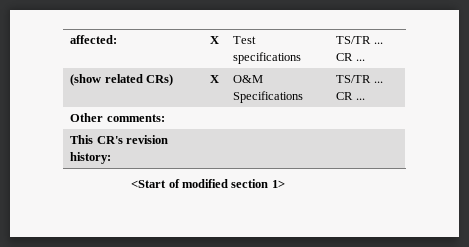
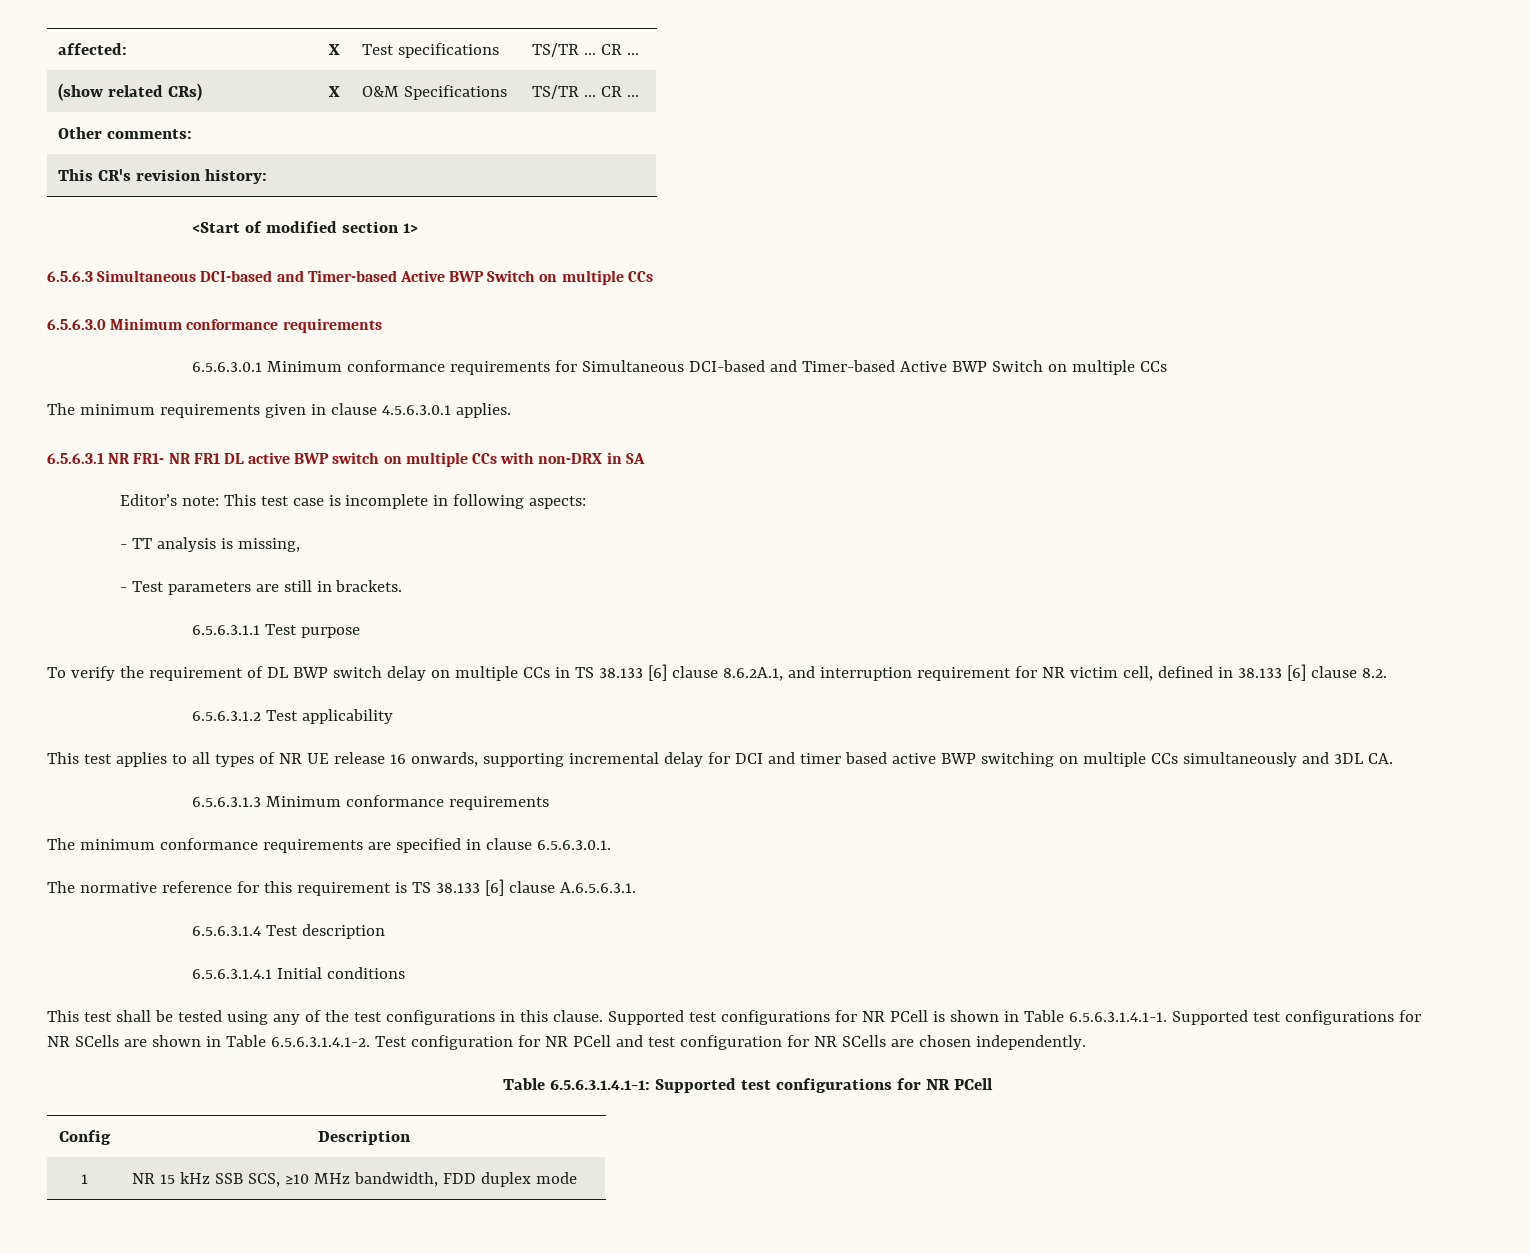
(285, 184) none -> [47,270,653,285] [47,318,382,333] [192,360,1167,375] [47,403,511,418] [47,452,645,467] [119,494,587,509] [119,537,300,552] [119,580,403,595] [192,624,361,638] [47,664,1387,681] [192,709,394,724] [47,752,1393,767] [192,795,550,810] [47,838,611,853] [47,879,636,896] [192,924,386,939] [192,967,406,979] [47,1010,1421,1025] [47,1035,1086,1050] [503,1078,993,1093] [59,1130,111,1145] [317,1130,411,1145] [81,1174,88,1184] [132,1172,578,1187] // 6.5.6.3 Simultaneous DCI-based and Timer-based Active BWP Switch on multiple CCs // 6.5.6.3.0 Minimum conformance requirements // 6.5.6.3.0.1 Minimum conformance requirements for Simultaneous DCI-based and Timer-based Active BWP Switch on multiple CCs // The minimum requirements given in clause 4.5.6.3.0.1 applies. // 6.5.6.3.1 NR FR1- NR FR1 DL active BWP switch on multiple CCs with non-DRX in SA // Editor’s note: This test case is incomplete in following aspects: // - TT analysis is missing, // - Test parameters are still in brackets. // 6.5.6.3.1.1 Test purpose // To verify the requirement of DL BWP switch delay on multiple CCs in TS 38.133 [6] clause 8.6.2A.1, and interruption requirement for NR victim cell, defined in 38.133 [6] clause 8.2. // 6.5.6.3.1.2 Test applicability // This test applies to all types of NR UE release 16 onwards, supporting incremental delay for DCI and timer based active BWP switching on multiple CCs simultaneously and 3DL CA. // 6.5.6.3.1.3 Minimum conformance requirements // The minimum conformance requirements are specified in clause 6.5.6.3.0.1. // The normative reference for this requirement is TS 38.133 [6] clause A.6.5.6.3.1. // 6.5.6.3.1.4 Test description // 6.5.6.3.1.4.1 Initial conditions // This test shall be tested using any of the test configurations in this clause. Supported test configurations for NR PCell is shown in Table 6.5.6.3.1.4.1-1. Supported test configurations for NR SCells are shown in Table 6.5.6.3.1.4.1-2. Test configuration for NR PCell and test configuration for NR SCells are chosen independently. // Table 6.5.6.3.1.4.1-1: Supported test configurations for NR PCell // Config | Description // 1 | NR 15 kHz SSB SCS, ≥10 MHz bandwidth, FDD duplex mode

